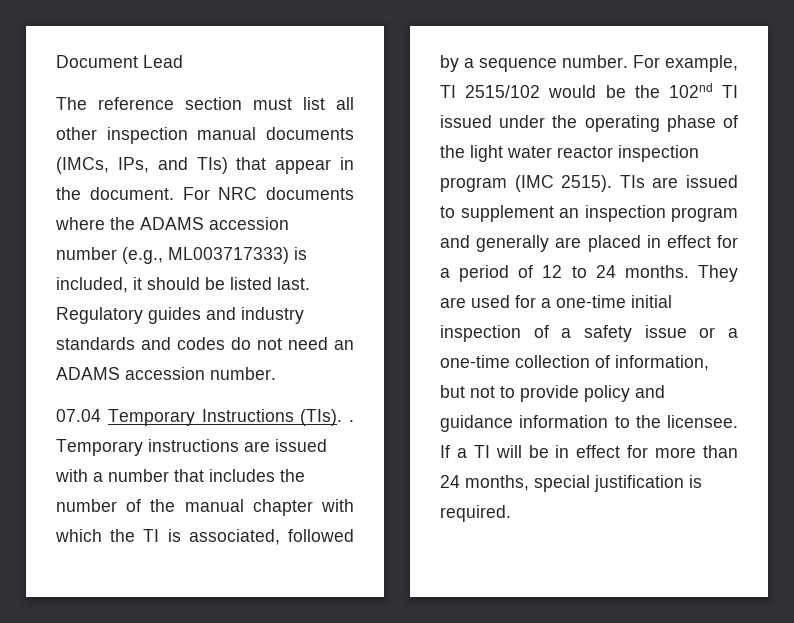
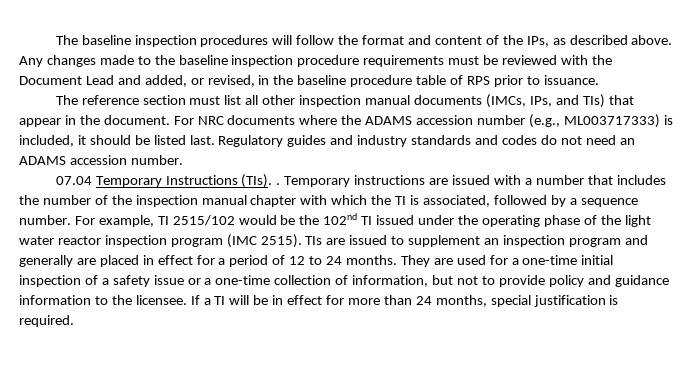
[56,55,183,68] Document Lead -> [55,35,673,47] [19,55,612,67] [19,75,599,87] The baseline inspection procedures will follow the format and content of the IPs, as described above. Any changes made to the baseline inspection procedure requirements must be reviewed with the Document Lead and added, or revised, in the baseline procedure table of RPS prior to issuance.
(176, 505) none -> [135,195,198,207] inspection

